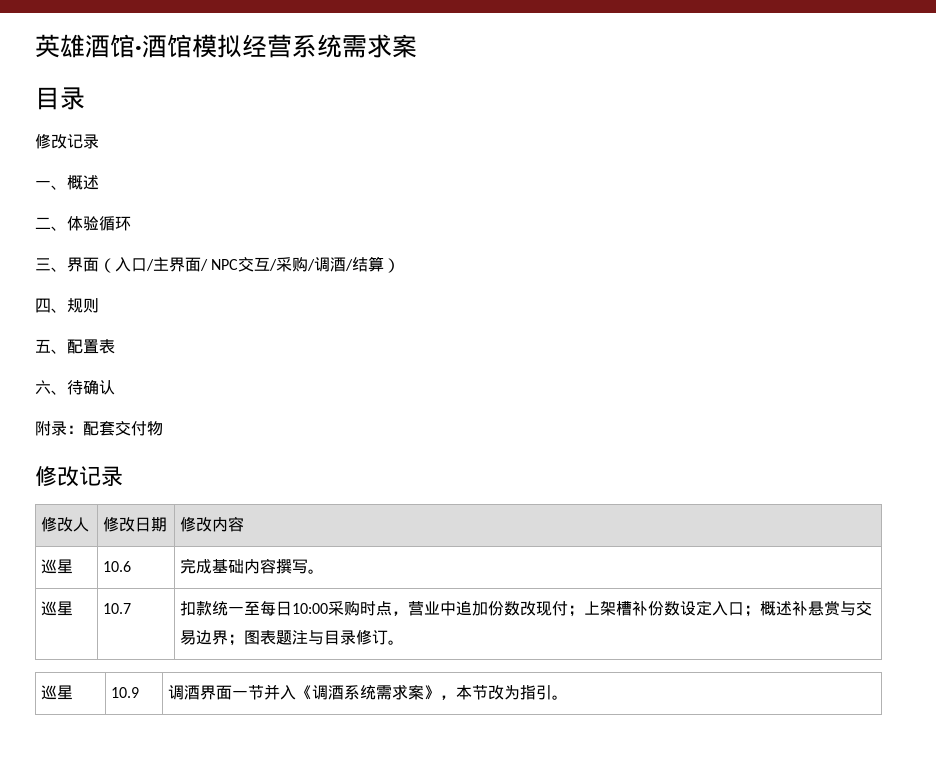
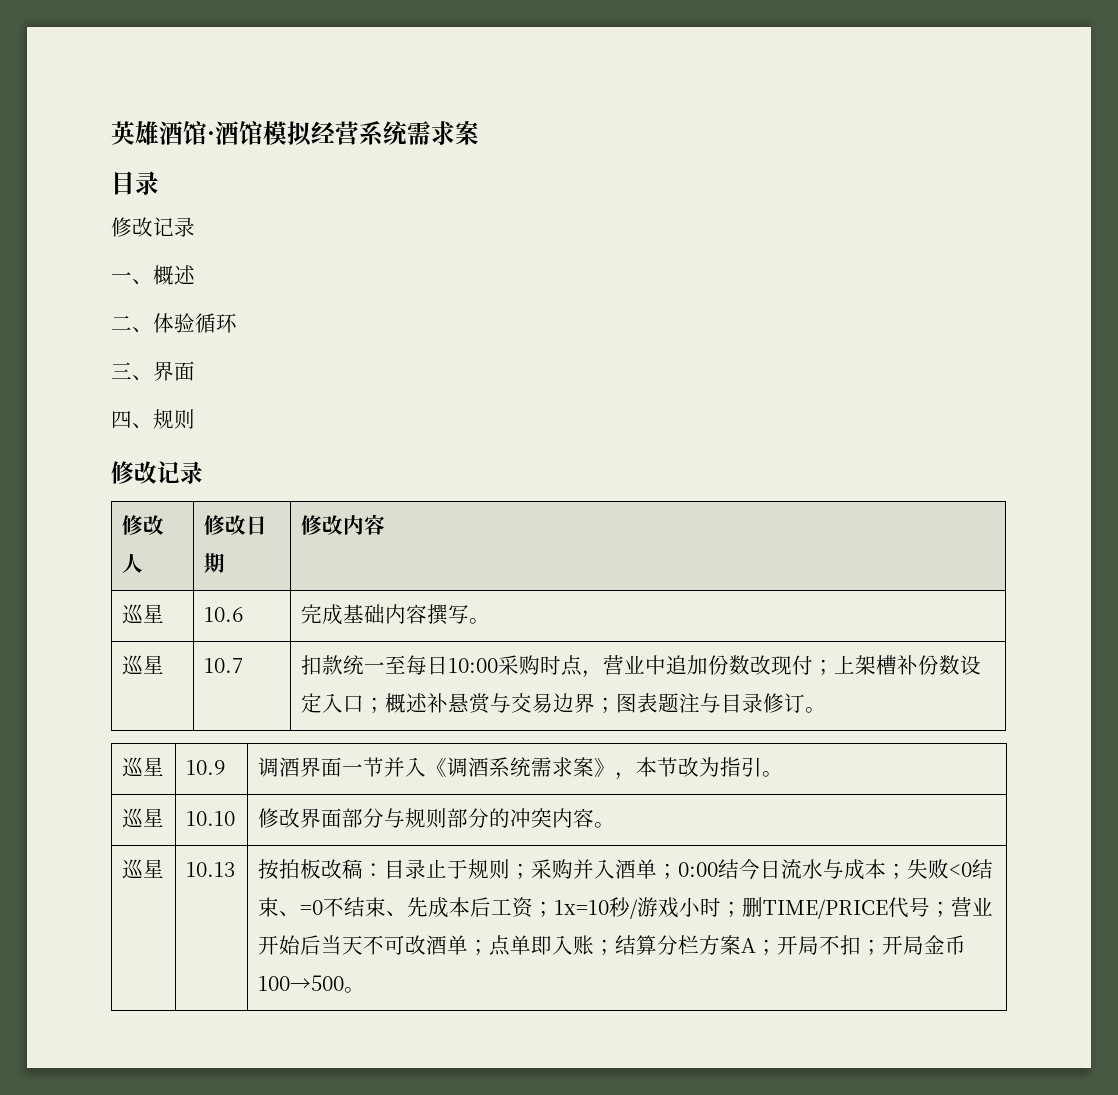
[99,256,401,273] [35,298,99,313] [35,339,115,354] [35,380,115,395] [35,421,163,436] （入口/主界面/ NPC交互/采购/调酒/结算） // 四、规则 // 五、配置表 // 六、待确认 // 附录：配套交付物 -> [111,409,195,429] // 四、规则
(569, 697) none -> [122,808,165,828] [186,811,236,826] [258,808,616,828] [122,859,165,879] [186,862,236,877] [258,859,994,880] [258,897,994,919] [258,935,967,956] [258,975,366,993] // 巡星 | 10.10 | 修改界面部分与规则部分的冲突内容。 // 巡星 | 10.13 | 按拍板改稿：目录止于规则；采购并入酒单；0:00结今日流水与成本；失败<0结束、=0不结束、先成本后工资；1x=10秒/游戏小时；删TIME/PRICE代号；营业开始后当天不可改酒单；点单即入账；结算分栏方案A；开局不扣；开局金币100→500。

